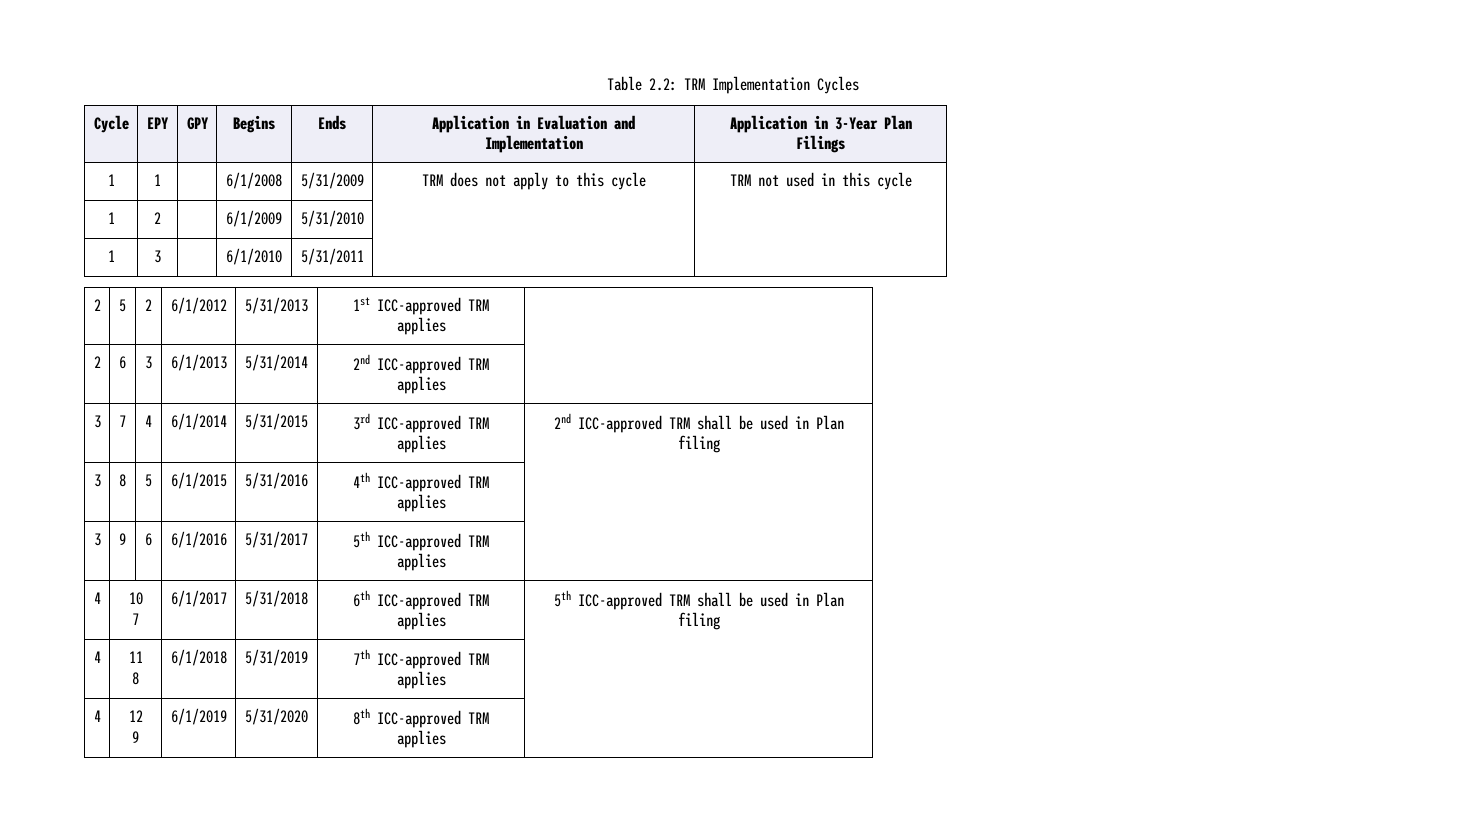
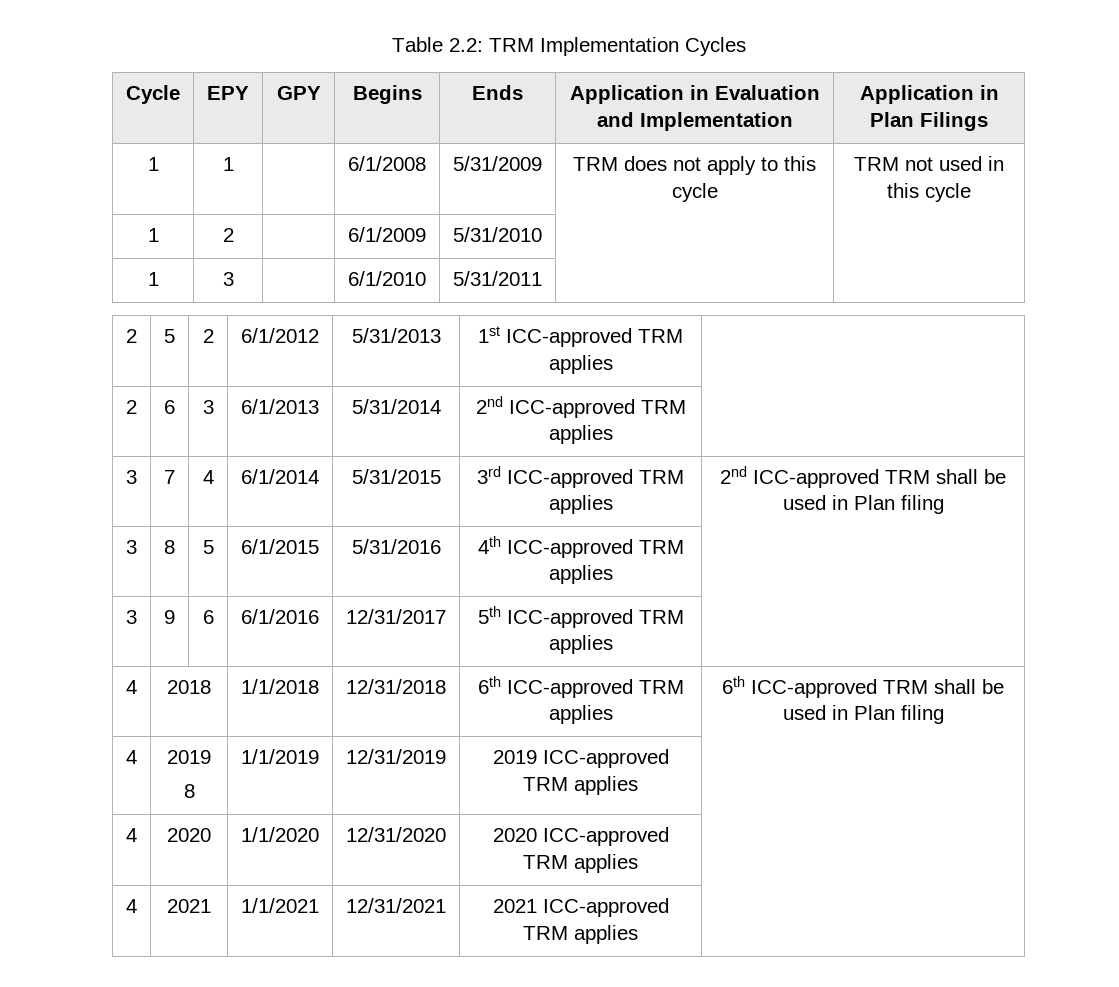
[834,117,878,130] 3-Year -> (999, 92) none
[245,531,308,548] 5/31/2017 -> [346,609,446,624] 12/31/2017
[128,592,143,605] [132,613,139,625] [170,590,227,607] [245,590,308,607] 10 // 7 | 6/1/2017 | 5/31/2018 -> [167,680,211,694] [241,679,319,694] [346,679,446,694] 2018 | 1/1/2018 | 12/31/2018
[553,590,571,607] 5th -> [722,676,745,694] 6th
[128,651,143,663] [132,672,139,685] [170,649,227,666] [245,649,308,666] [353,649,489,669] [396,671,446,689] [93,710,101,722] [128,710,143,722] [132,731,139,743] [170,708,227,725] [245,708,308,725] [353,708,370,725] 11 // 8 | 6/1/2018 | 5/31/2019 | 7th ICC-approved TRM applies | // 4 | 12 // 9 | 6/1/2019 | 5/31/2020 | 8th -> [167,750,211,764] [183,784,195,798] [241,749,319,764] [346,749,446,764] [492,749,669,768] [523,776,638,795] [126,828,137,842] [167,828,211,842] [241,827,319,842] [346,827,446,842] [492,827,669,846] [523,854,638,873] [126,899,137,913] [167,899,211,913] [241,898,319,913] [346,898,446,913] [492,899,537,913] 2019 // 8 | 1/1/2019 | 12/31/2019 | 2019 ICC-approved TRM applies | // 4 | 2020 | 1/1/2020 | 12/31/2020 | 2020 ICC-approved TRM applies | // 4 | 2021 | 1/1/2021 | 12/31/2021 | 2021

